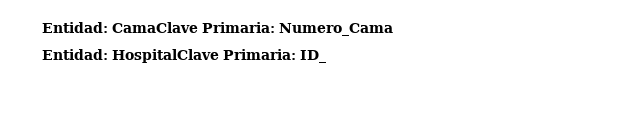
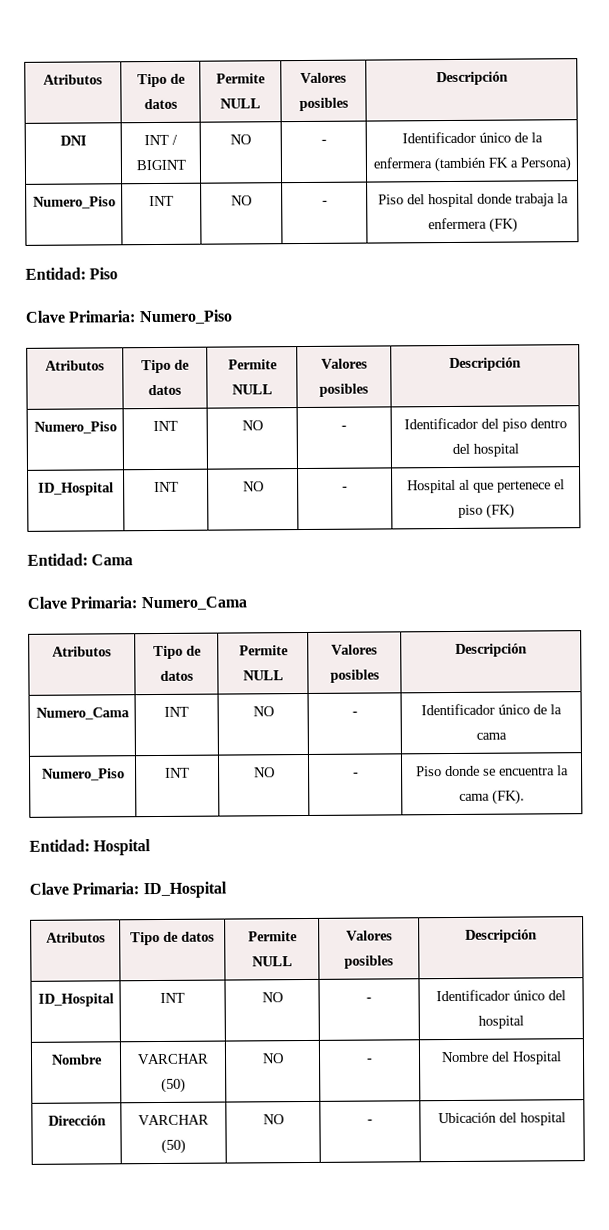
[42,22,393,36] [42,49,326,63] Entidad: CamaClave Primaria: Numero_Cama // Entidad: HospitalClave Primaria: ID_ -> [43,74,103,85] [136,73,186,88] [143,98,178,110] [216,73,266,84] [220,98,261,109] [300,72,347,84] [298,97,349,112] [435,71,508,86] [59,135,87,146] [144,134,178,146] [135,159,186,171] [230,134,251,145] [320,139,327,144] [401,131,543,144] [372,156,571,173] [32,196,116,209] [149,195,174,207] [231,195,252,206] [321,200,328,205] [377,193,569,208] [427,217,518,233] [25,267,119,280] [25,309,233,325] [45,360,105,371] [141,359,190,374] [148,384,182,396] [227,359,278,370] [231,384,273,395] [320,358,368,369] [319,383,369,397] [449,357,521,372] [33,421,117,434] [152,420,178,432] [241,420,263,431] [341,425,347,430] [403,417,567,432] [451,443,519,457] [38,482,114,496] [153,481,179,493] [242,481,264,492] [342,486,348,491] [407,479,565,494] [457,503,515,519] [27,553,134,566] [27,596,247,611] [52,646,112,657] [152,645,202,660] [159,670,194,681] [238,645,289,656] [242,670,284,681] [331,644,378,655] [329,669,380,683] [455,643,527,657] [35,707,130,720] [164,706,189,717] [252,706,274,717] [351,711,358,716] [421,703,562,716] [476,732,507,740] [41,768,125,781] [165,767,190,778] [253,767,275,778] [352,772,359,777] [416,765,569,777] [459,789,525,805] [29,839,152,856] [29,881,227,899] [45,932,106,943] [130,931,215,946] [247,931,298,942] [251,956,293,967] [345,930,393,941] [344,955,394,969] [465,929,537,943] [37,993,114,1007] [160,992,185,1003] [261,992,283,1003] [366,997,372,1002] [436,989,566,1002] [478,1015,524,1029] [50,1054,103,1065] [137,1053,209,1065] [161,1077,186,1093] [261,1053,284,1064] [367,1058,373,1063] [441,1051,562,1065] [47,1115,106,1126] [138,1114,209,1126] [161,1138,186,1154] [262,1114,284,1125] [367,1119,373,1124] [438,1112,566,1126] Atributos | Tipo de datos | Permite NULL | Valores posibles | Descripción // DNI | INT / BIGINT | NO | - | Identificador único de la enfermera (también FK a Persona) // Numero_Piso | INT | NO | - | Piso del hospital donde trabaja la enfermera (FK) // Entidad: Piso // Clave Primaria: Numero_Piso // Atributos | Tipo de datos | Permite NULL | Valores posibles | Descripción // Numero_Piso | INT | NO | - | Identificador del piso dentro del hospital // ID_Hospital | INT | NO | - | Hospital al que pertenece el piso (FK) // Entidad: Cama // Clave Primaria: Numero_Cama // Atributos | Tipo de datos | Permite NULL | Valores posibles | Descripción // Numero_Cama | INT | NO | - | Identificador único de la cama // Numero_Piso | INT | NO | - | Piso donde se encuentra la cama (FK). // Entidad: Hospital // Clave Primaria: ID_Hospital // Atributos | Tipo de datos | Permite NULL | Valores posibles | Descripción // ID_Hospital | INT | NO | - | Identificador único del hospital // Nombre | VARCHAR (50) | NO | - | Nombre del Hospital // Dirección | VARCHAR (50) | NO | - | Ubicación del hospital

